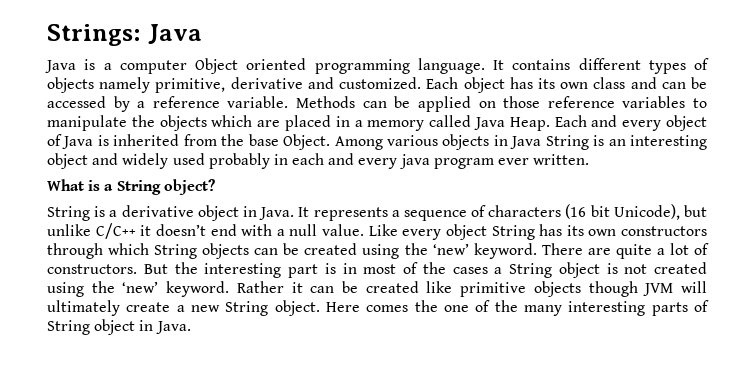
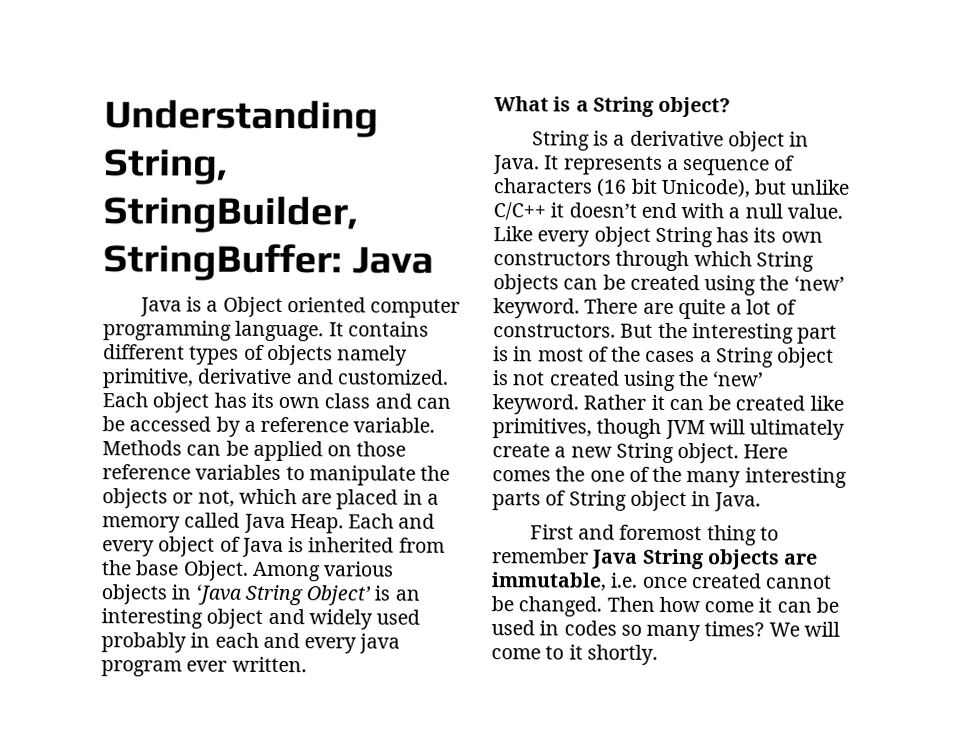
[47,24,141,46] Strings: -> [104,99,379,138] [103,149,228,185] [103,195,358,234] [103,243,342,282] Understanding String, StringBuilder, StringBuffer:
[119,60,187,74] computer -> (219, 306) none
(307, 64) none -> [370,298,461,318] computer
(207, 123) none -> [172,489,235,507] or not,
[510,135,589,150] Java String -> [195,584,372,606] ‘Java String Object’
[460,281,581,297] primitive objects -> [492,418,592,439] primitives,
(191, 327) none -> [529,524,779,546] [492,548,819,570] [491,572,833,591] [491,596,839,617] [491,620,840,642] [491,644,658,665] // First and foremost thing to remember Java String objects are immutable, i.e. once created cannot be changed. Then how come it can be used in codes so many times? We will come to it shortly.

